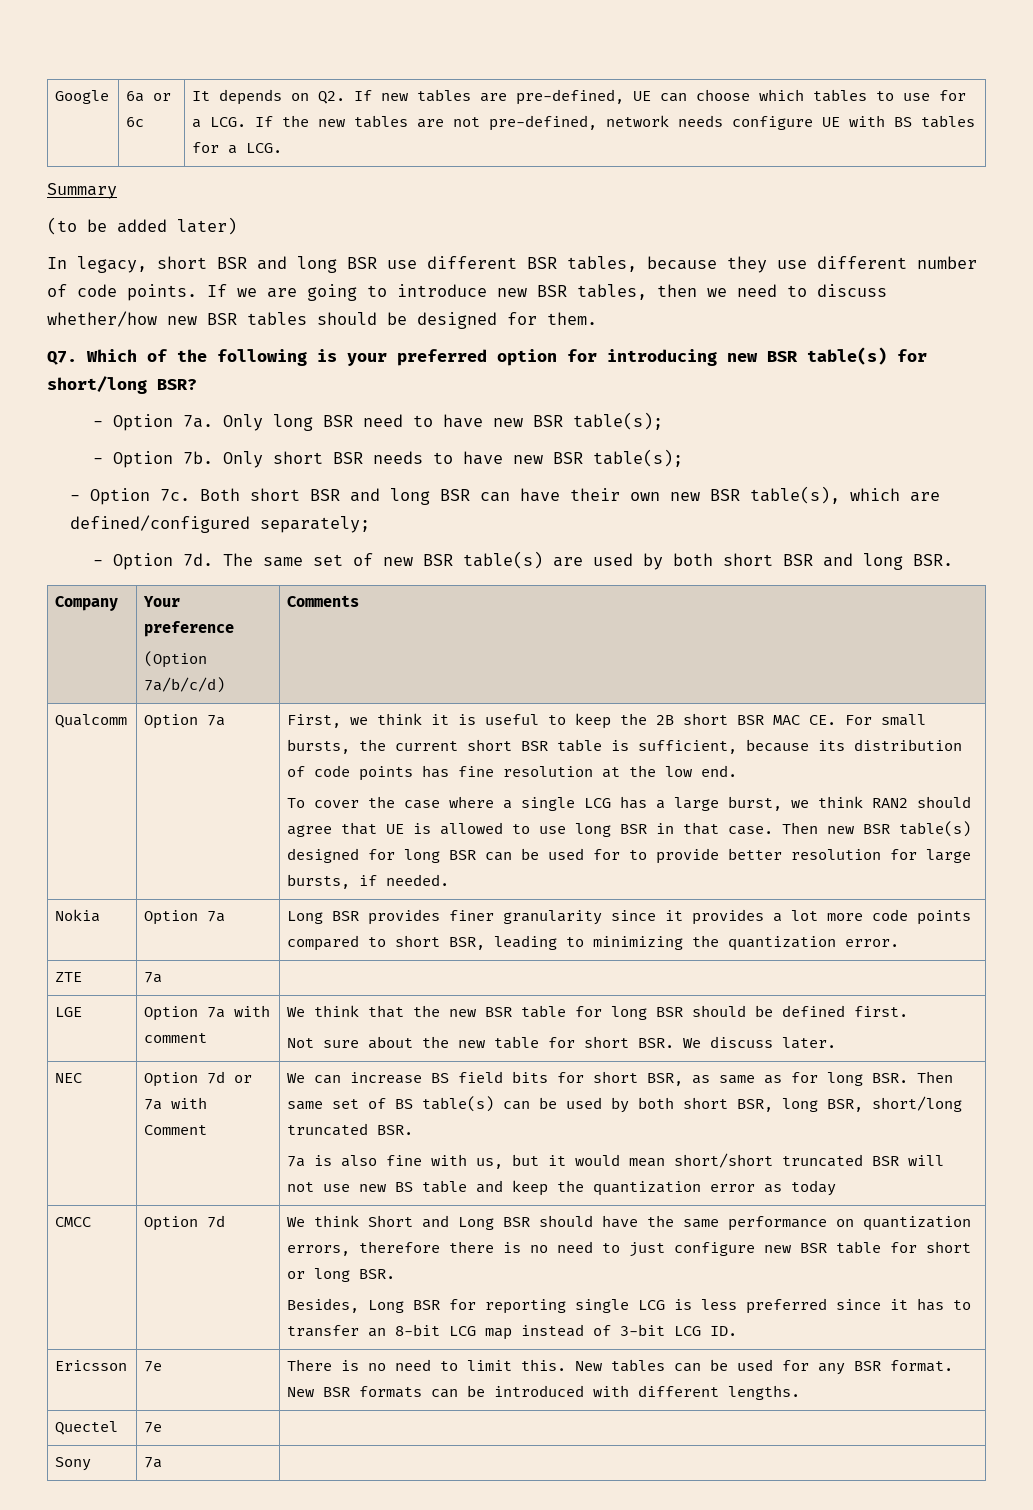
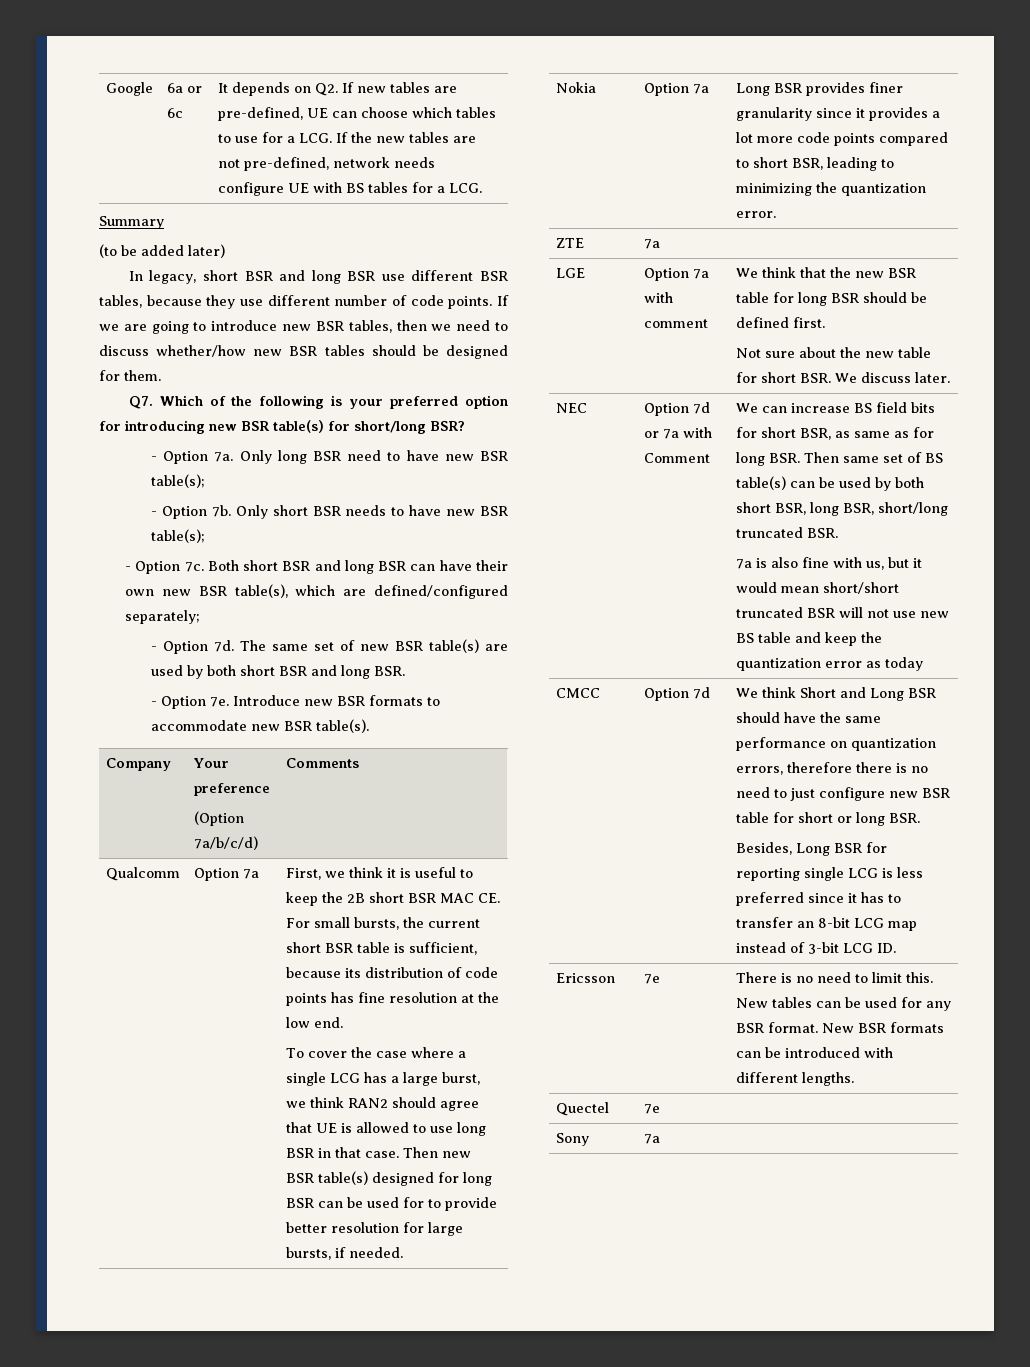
(954, 560) none -> [150,695,440,709] [150,719,369,733] // - Option 7e. Introduce new BSR formats to accommodate new BSR table(s).

